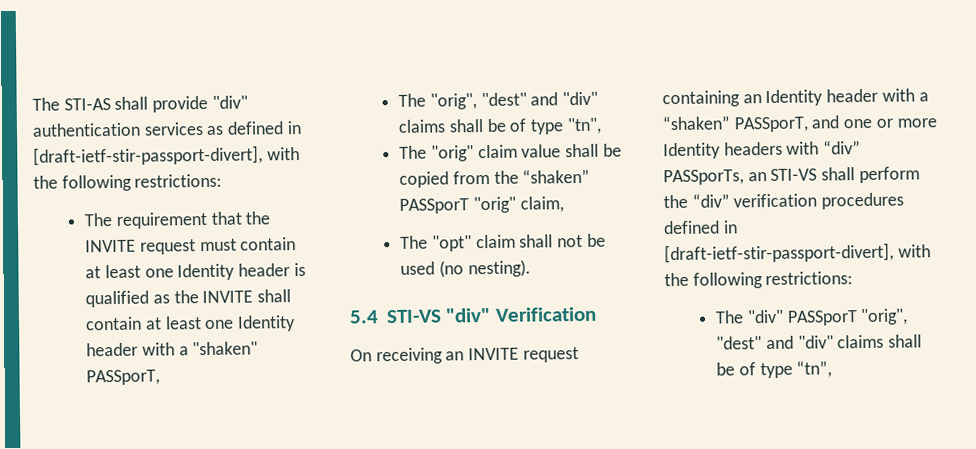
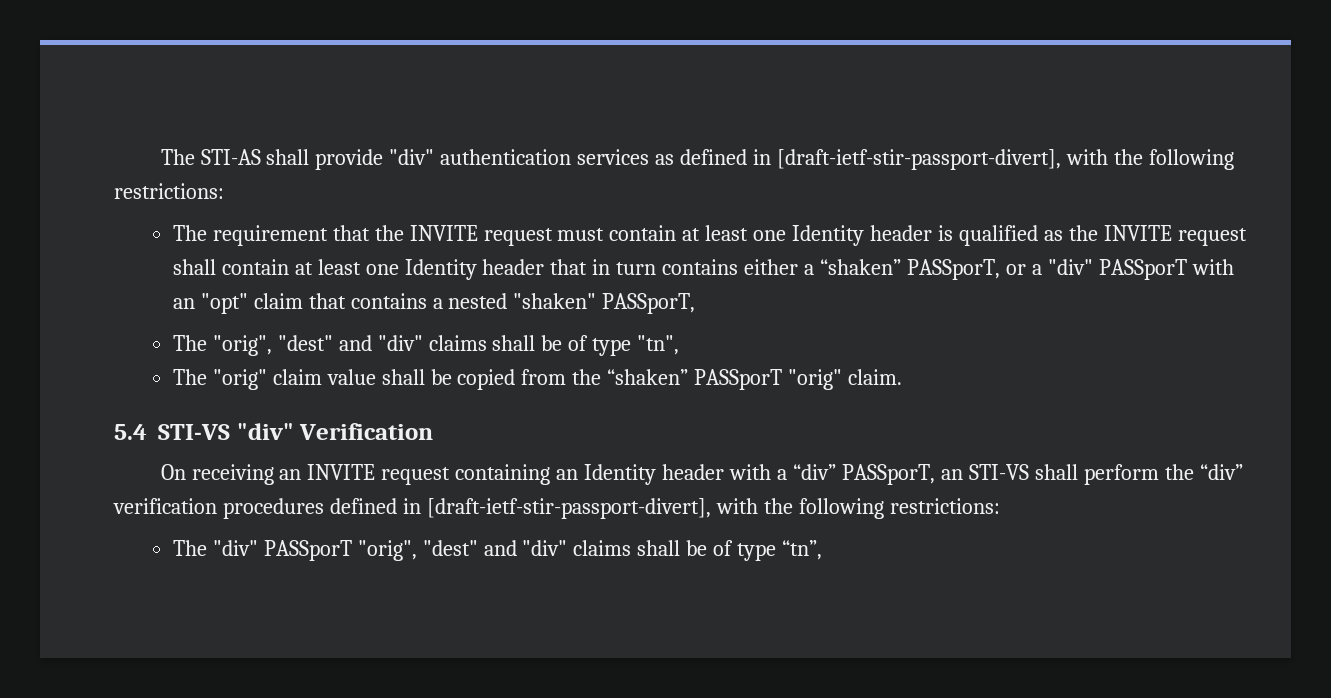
(254, 297) none -> [1177,228,1247,246] request
[141,342,189,356] with a -> [550,259,1234,280] [172,293,508,314] that in turn contains either a “shaken” PASSporT, or a "div" PASSporT with an "opt" claim that contains a nested
[519,196,564,213] [400,233,606,252] [400,259,531,278] claim, // The "opt" claim shall not be used (no nesting). -> [848,369,903,385] claim.
[662,115,937,133] [663,140,862,160] [663,169,744,186] “shaken” PASSporT, and one or more Identity headers with “div” PASSporTs, -> [792,464,935,485] “div” PASSporT,

